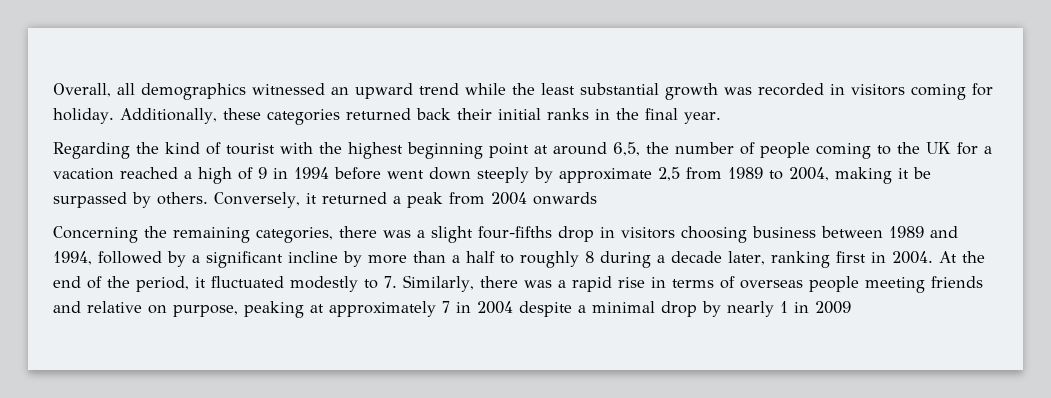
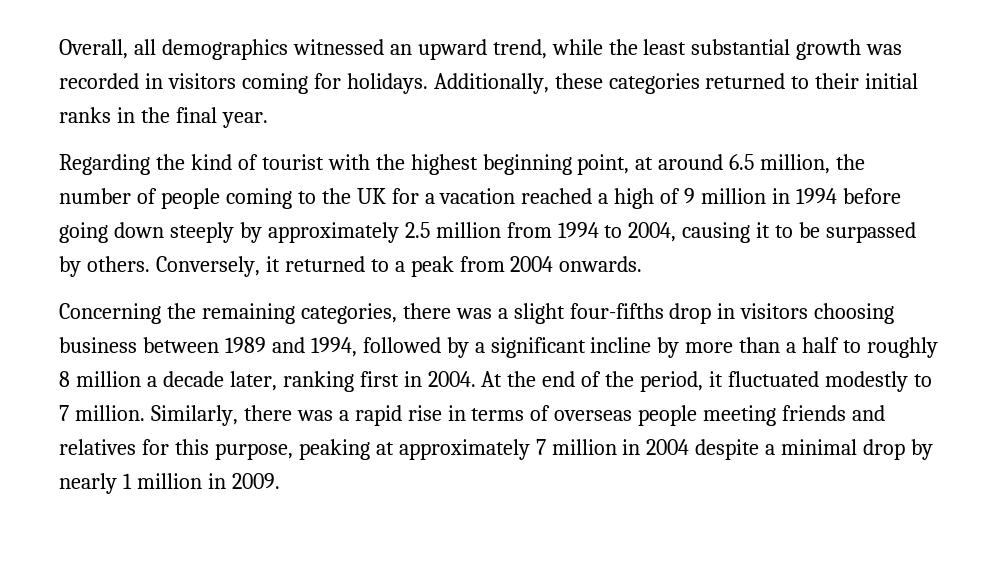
[419,83,459,95] trend -> [492,39,547,59] trend,
[53,108,114,124] holiday. -> [346,73,428,94] holidays.
[415,108,451,120] back -> [791,76,810,89] to
[489,143,529,158] point -> [577,154,630,175] point,
[613,142,640,156] 6,5, -> [729,154,831,174] 6.5 million,
(267, 173) none -> [701,188,767,204] million
[387,170,424,179] went -> [59,222,108,243] going
[559,167,909,184] approximate 2,5 from 1989 to 2004, making it -> [267,222,794,243] approximately 2.5 million from 1994 to 2004, causing it to
(387, 198) none -> [370,259,389,272] to
[532,192,597,205] onwards -> [559,256,643,272] onwards.
[600,251,651,268] during -> [75,371,141,387] million
[384,276,397,288] 7. -> [59,405,145,421] 7 million.
[87,301,167,314] relative on -> [59,439,209,455] relatives for this
(450, 307) none -> [551,439,617,455] million
[794,301,851,314] in 2009 -> [136,473,280,489] million in 2009.

